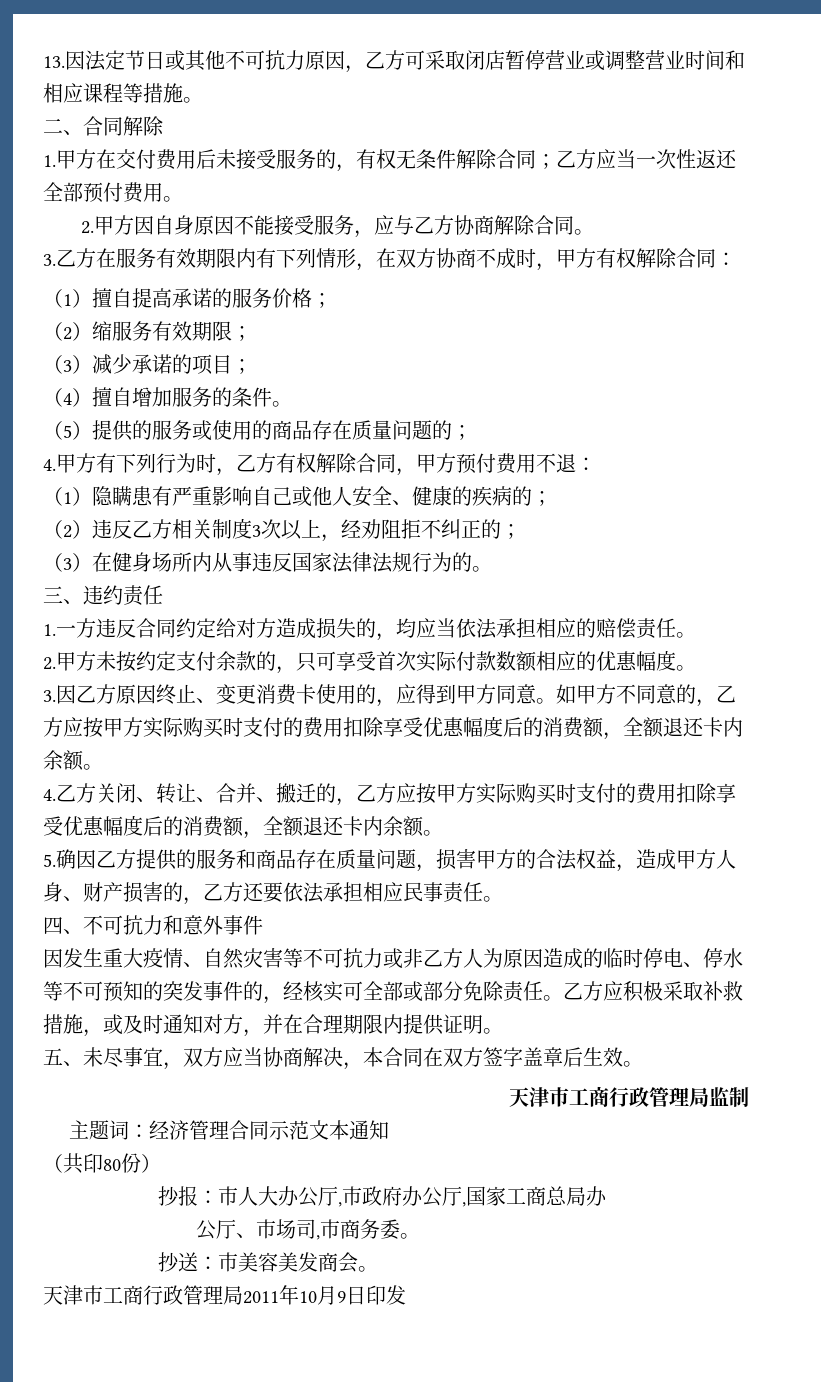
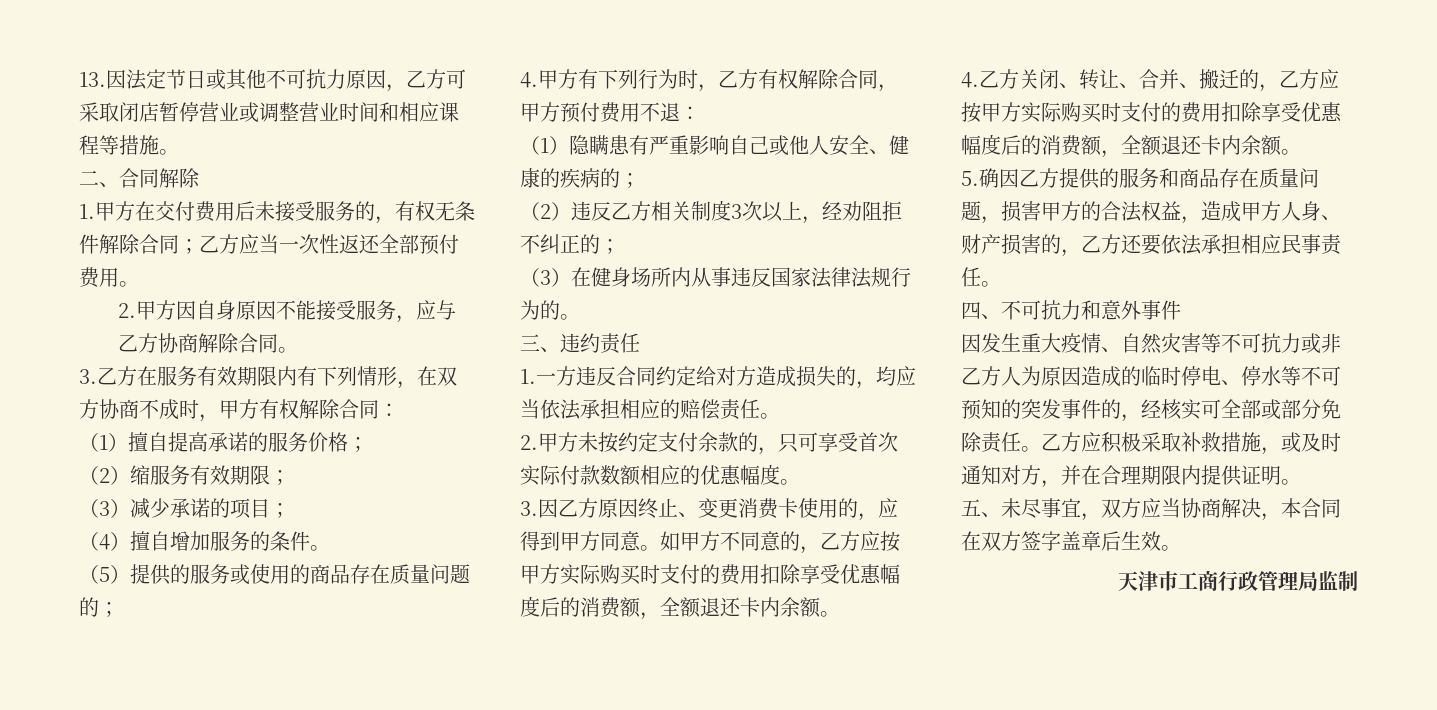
[69,1120,390,1140] [43,1153,161,1174] [157,1186,607,1207] [196,1219,421,1240] [157,1252,378,1273] [43,1285,406,1305] // 主题词：经济管理合同示范文本通知 // （共印80份） // 抄报：市人大办公厅,市政府办公厅,国家工商总局办 // 公厅、市场司,市商务委。 // 抄送：市美容美发商会。 // 天津市工商行政管理局2011年10月9日印发 -> (1358, 581) none

